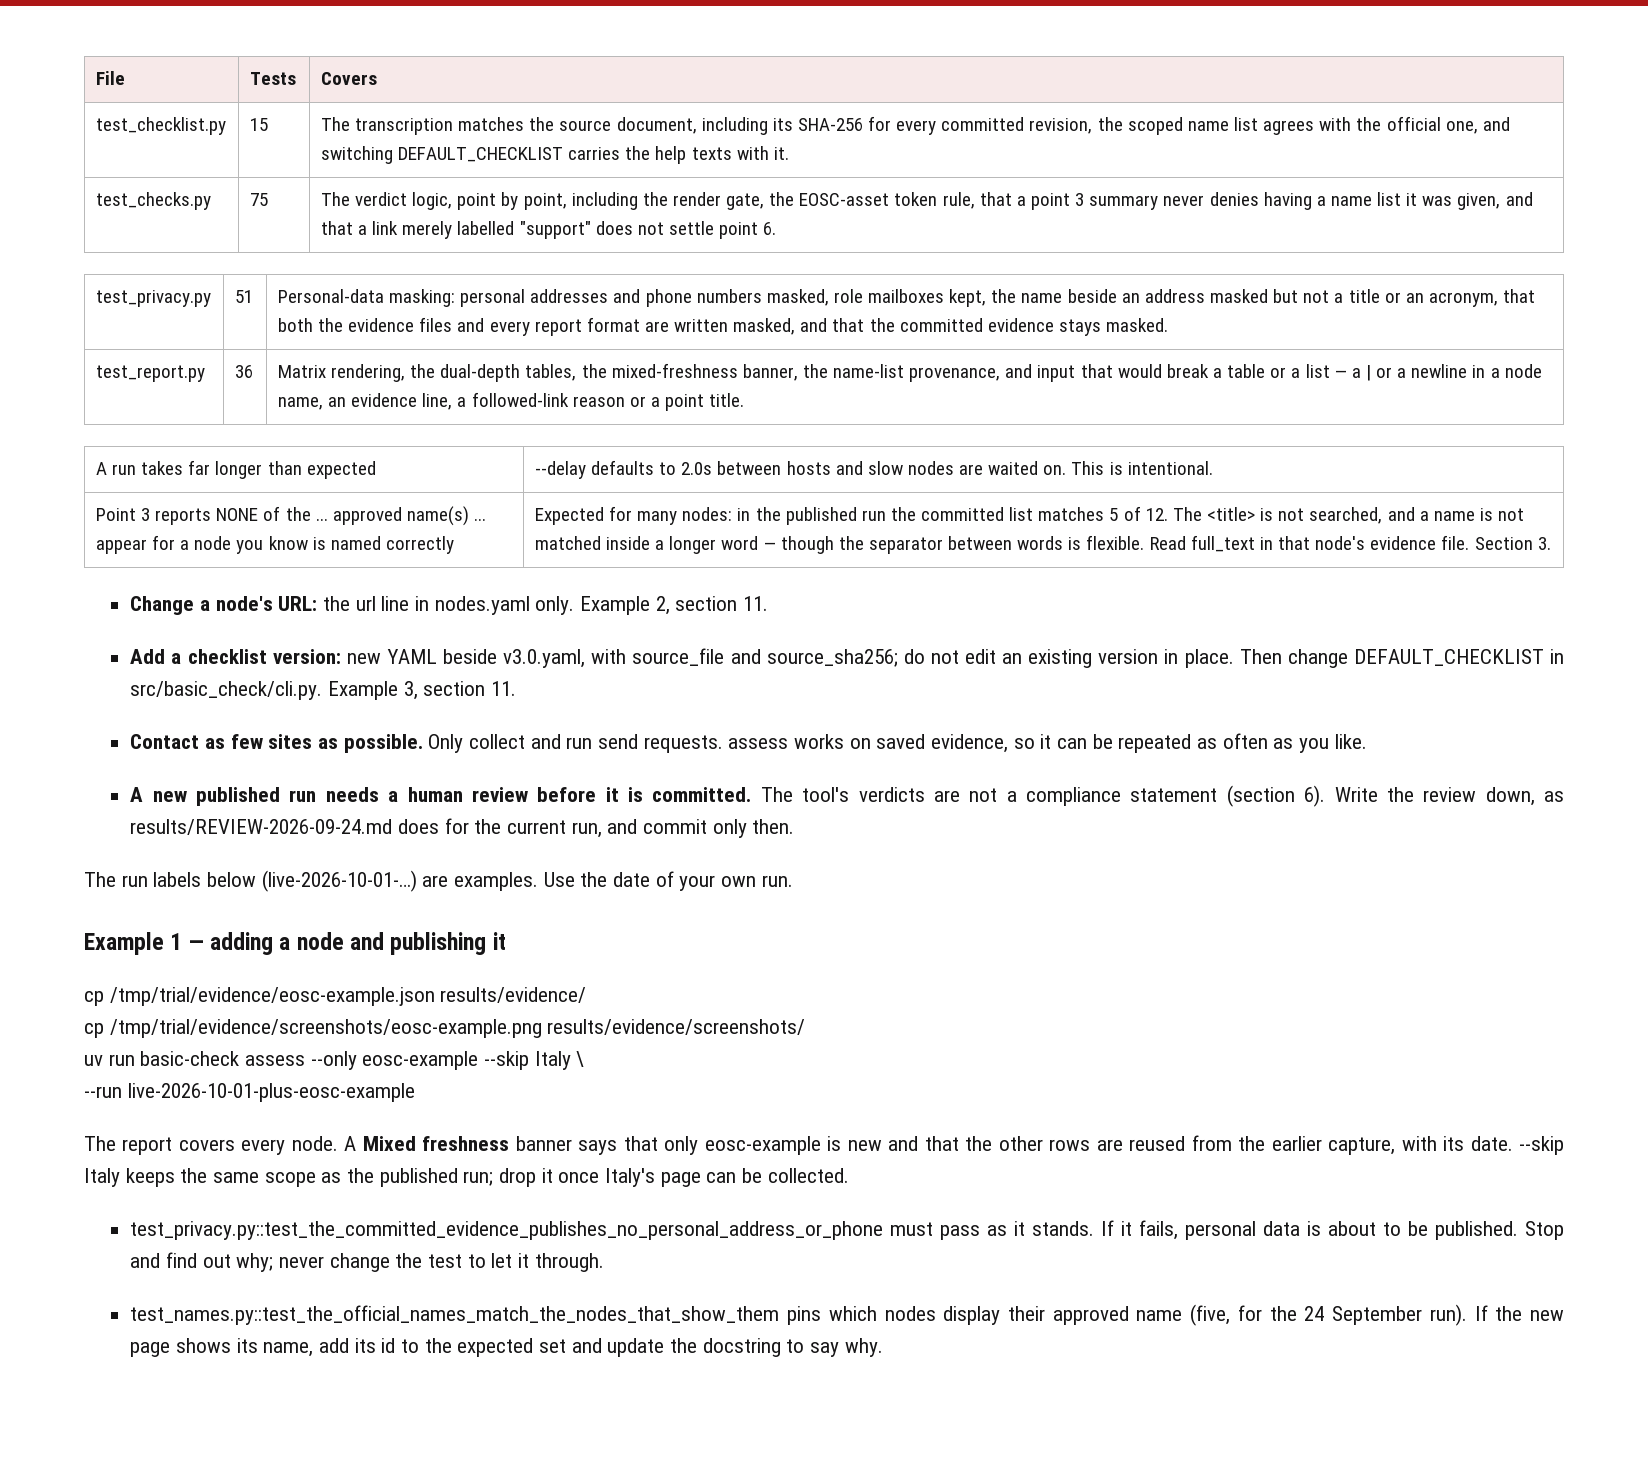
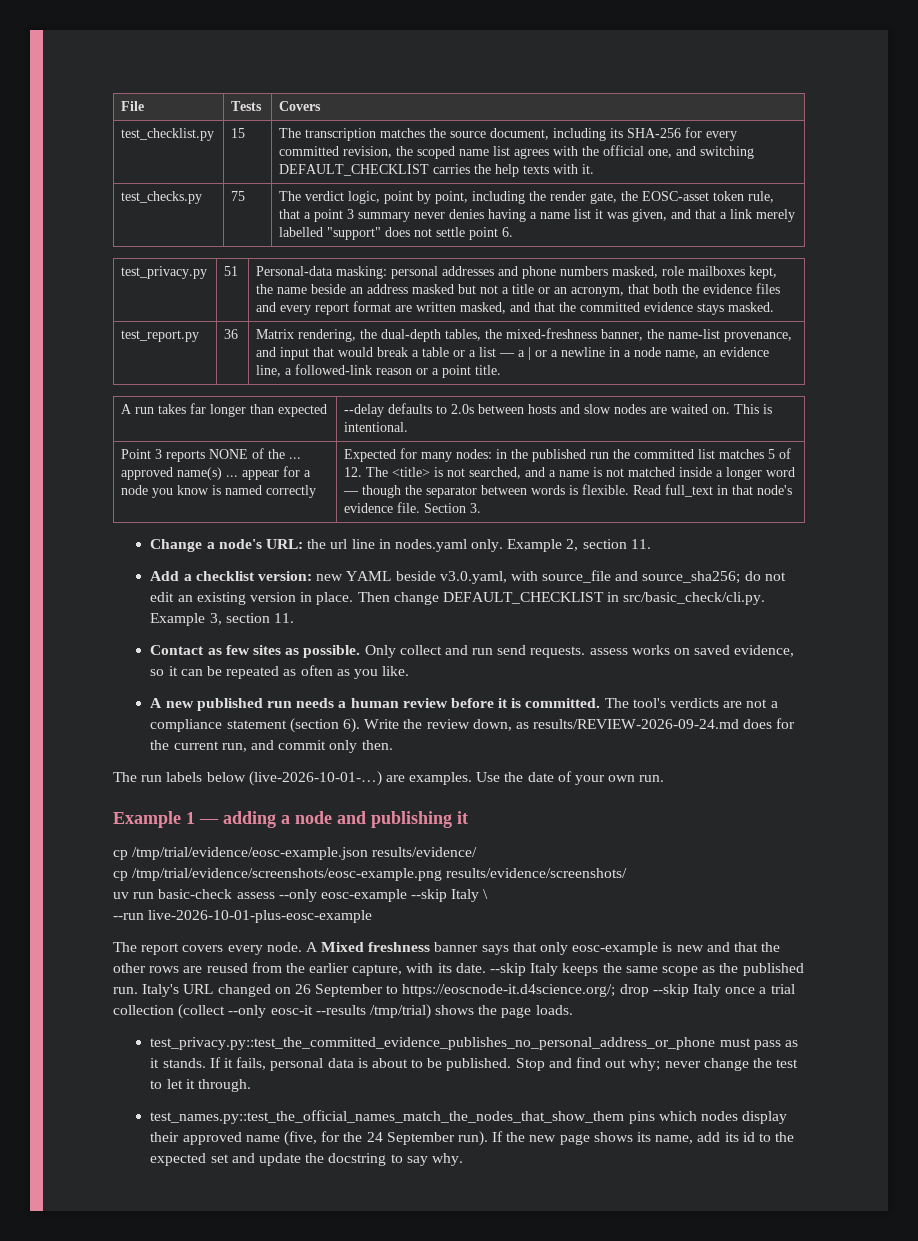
[463,1168,849,1187] run; drop it once Italy's page can be collected. -> [113,984,795,997] [113,1004,573,1019] run. Italy's URL changed on 26 September to https://eoscnode-it.d4science.org/; drop --skip Italy once a trial collection (collect --only eosc-it --results /tmp/trial) shows the page loads.

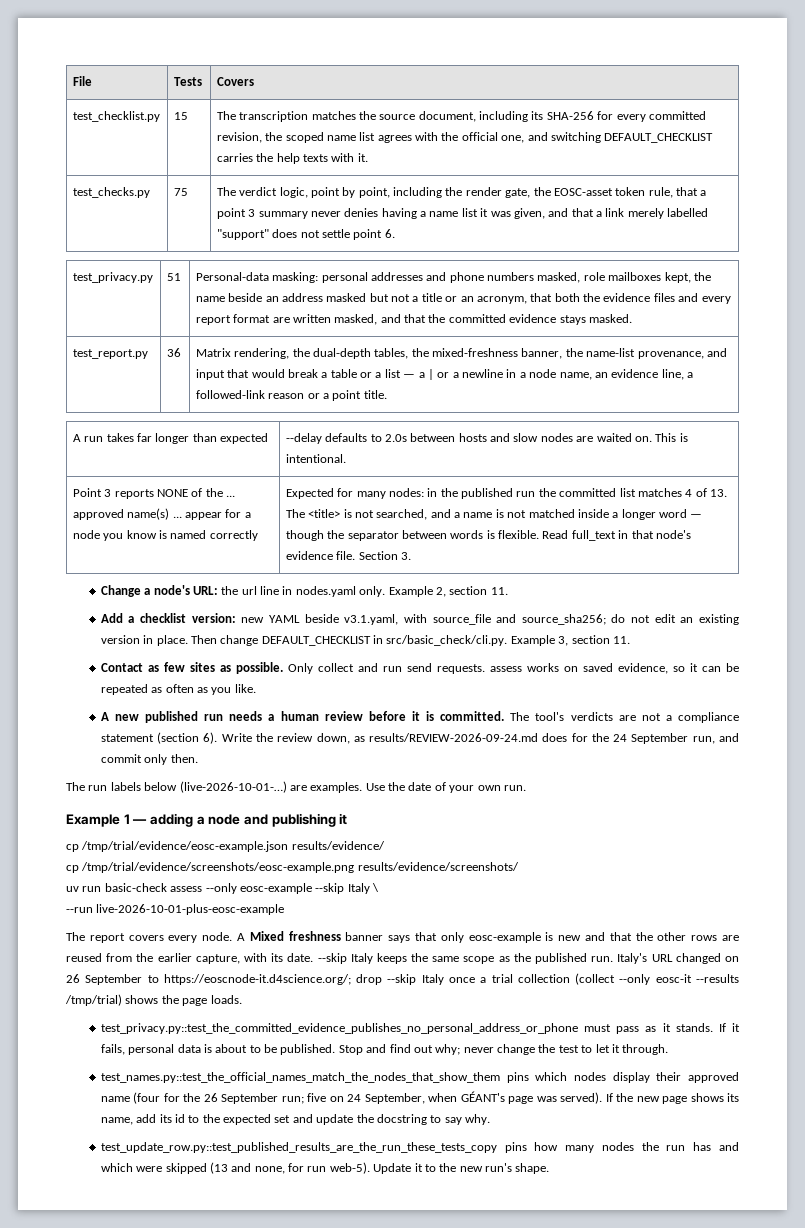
[768,448,792,459] [344,467,363,477] 5 of 12. -> [685,488,728,497] 4 of 13.
[439,571,507,584] v3.0.yaml, -> [344,614,399,625] v3.1.yaml,
[173,741,219,750] current -> [613,733,689,744] 24 September
[283,1131,488,1146] (five, for the 24 September run). -> [133,1091,603,1104] (four for the 26 September run; five on 24 September, when GÉANT's page was served).
(463, 1159) none -> [100,1142,740,1153] [100,1162,550,1174] // test_update_row.py::test_published_results_are_the_run_these_tests_copy pins how many nodes the run has and which were skipped (13 and none, for run web-5). Update it to the new run's shape.

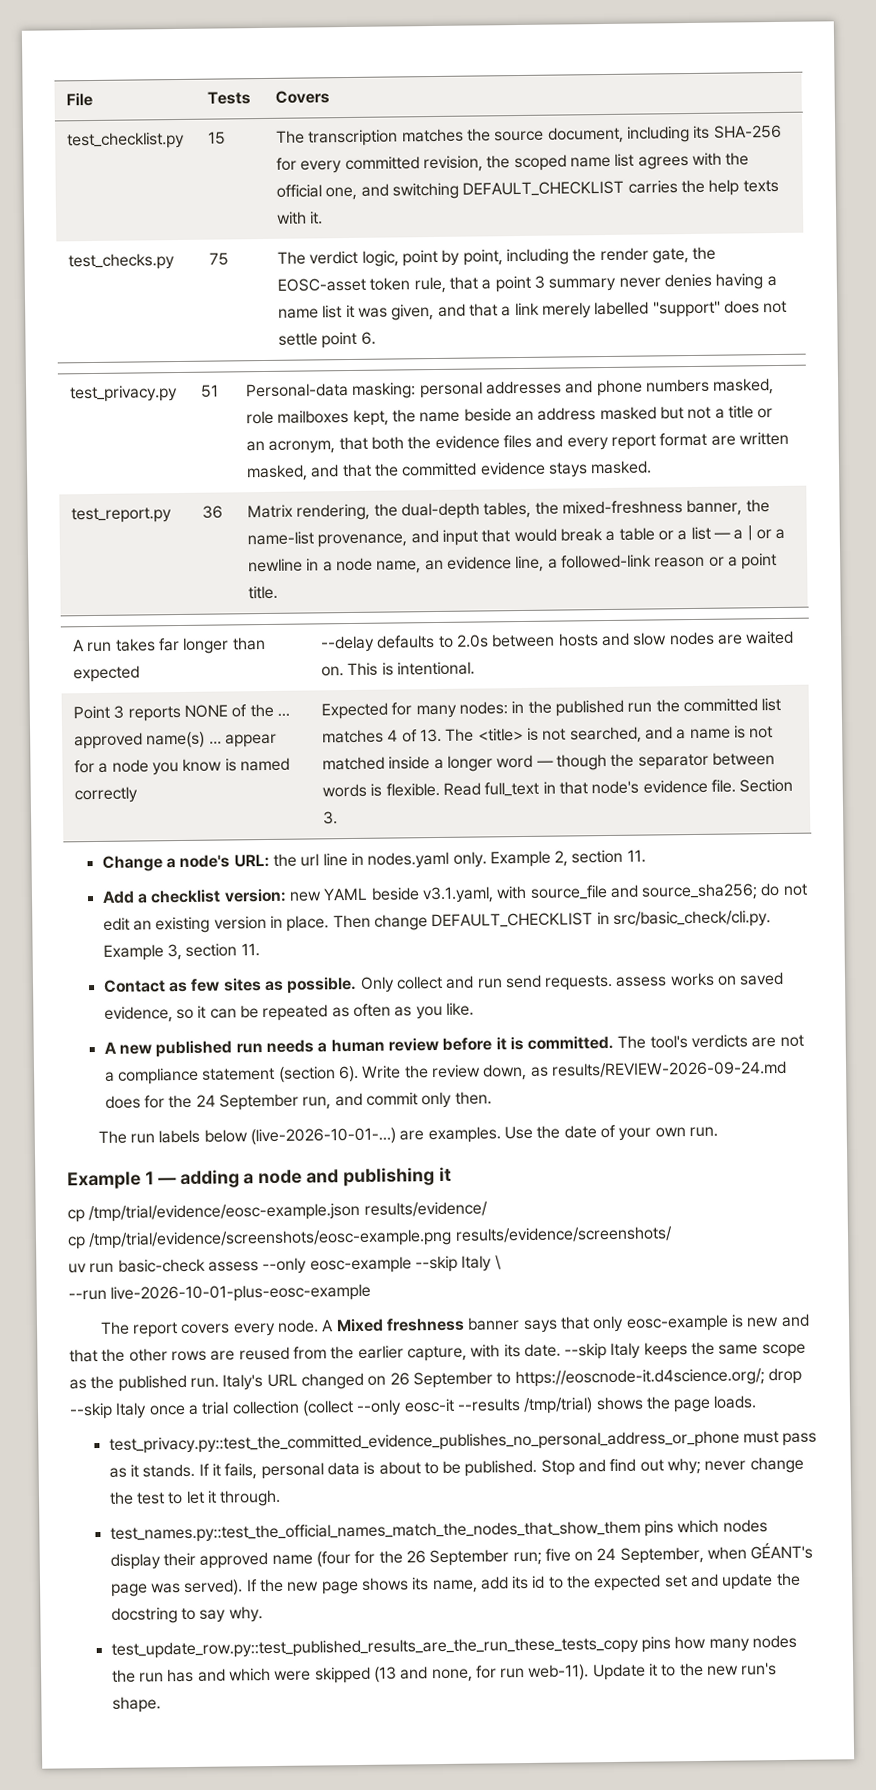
[329,1162,370,1174] web-5). -> [528,1664,590,1681] web-11).

